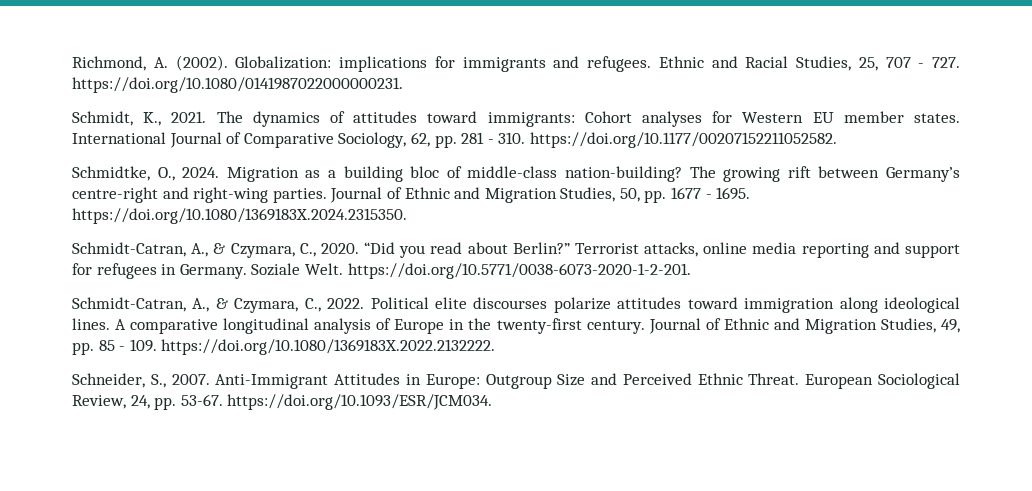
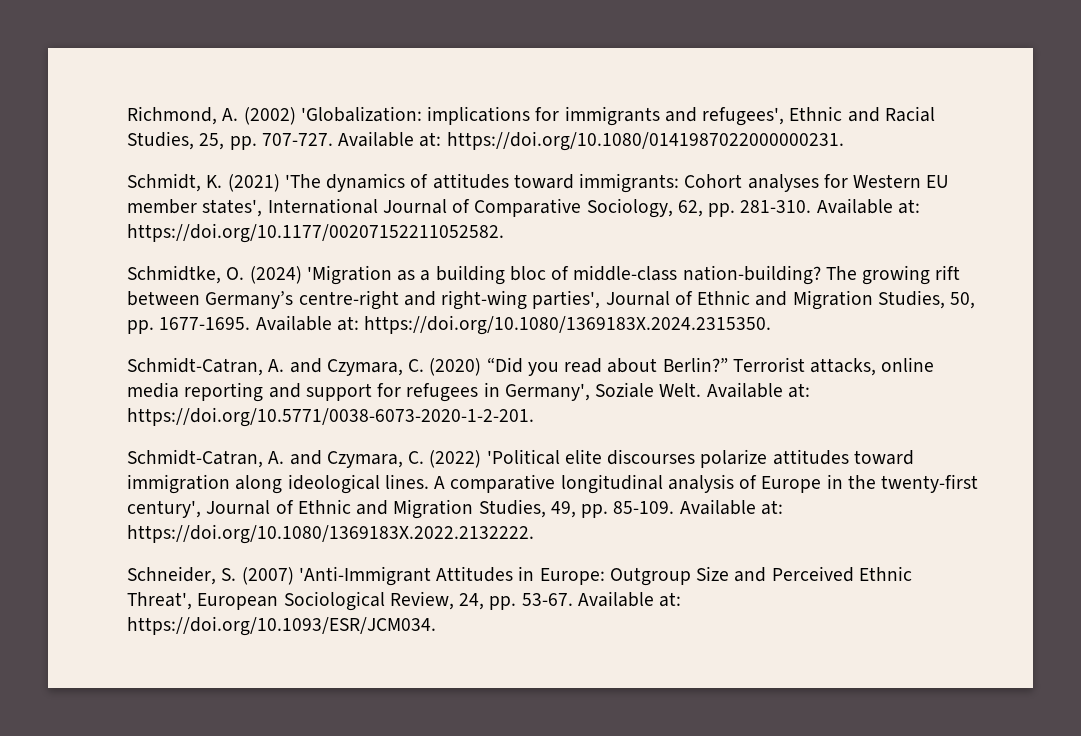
[175,55,332,71] (2002). Globalization: -> [243,106,422,125] (2002) 'Globalization:
[587,56,651,72] refugees. -> [702,107,785,126] refugees',
[885,57,960,68] 707 - 727. -> [229,131,442,150] pp. 707-727. Available at:
[143,111,243,126] K., 2021. The -> [206,174,321,192] K. (2021) 'The
[914,113,961,123] states. -> [202,199,263,217] states',
[461,132,526,144] 281 - 310. -> [740,198,920,214] 281-310. Available at:
[157,167,299,182] O., 2024. Migration -> [226,265,392,285] O. (2024) 'Migration
[272,188,327,203] parties. -> [532,290,601,309] parties',
[671,187,751,200] 1677 - 1695. -> [159,315,359,331] 1677-1695. Available at:
[191,243,359,258] A., & Czymara, C., 2020. -> [268,358,482,376] A. and Czymara, C. (2020)
[179,264,247,279] Germany. -> [504,383,590,401] Germany',
(343, 269) none -> [706,382,810,398] Available at:
[192,297,429,313] A., & Czymara, C., 2022. Political -> [268,449,560,468] A. and Czymara, C. (2022) 'Political
[586,320,645,334] century. -> [127,500,201,518] century',
[98,339,157,352] 85 - 109. -> [613,499,783,515] 85-109. Available at:
[150,374,329,389] S., 2007. Anti-Immigrant -> [221,566,431,586] S. (2007) 'Anti-Immigrant
[748,373,800,385] Threat. -> [127,592,192,610] Threat',
(223, 400) none -> [577,591,682,607] Available at:

